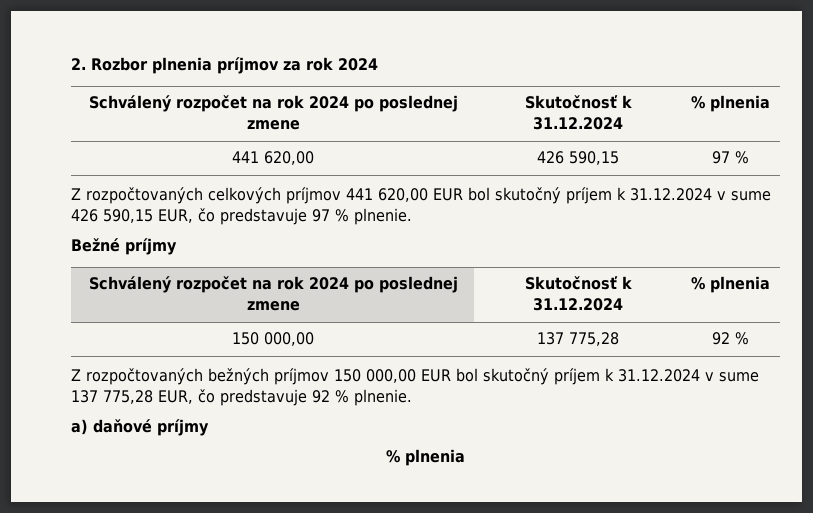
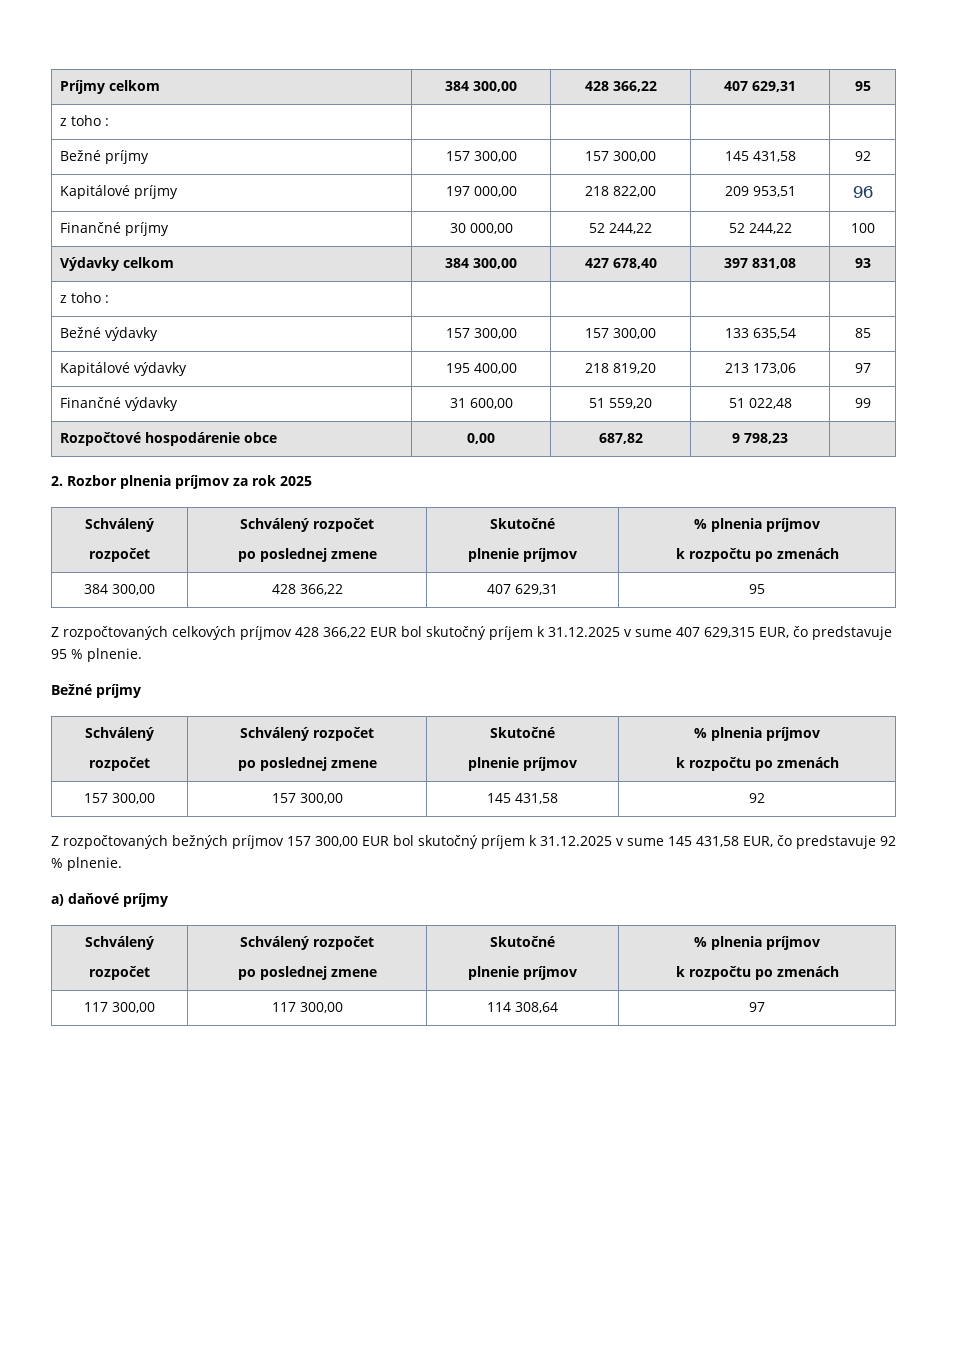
(71, 64) none -> [60,80,161,94] [445,81,517,92] [584,81,657,92] [724,81,796,92] [854,81,871,91] [60,115,110,126] [60,150,150,164] [445,151,517,162] [585,151,656,162] [724,151,796,162] [854,151,871,161] [60,185,179,199] [445,186,517,197] [585,186,656,197] [724,186,796,197] [852,186,873,198] [60,222,170,236] [449,223,513,234] [589,223,652,234] [728,223,792,234] [850,223,875,233] [60,257,175,271] [445,258,517,269] [584,258,657,269] [724,258,796,269] [854,258,871,268] [60,292,110,303] [60,327,159,341] [445,328,517,339] [585,328,656,339] [724,328,796,339] [854,328,871,338] [60,362,188,376] [445,363,517,374] [585,363,656,374] [724,363,796,374] [854,363,871,373] [60,397,179,411] [449,398,513,409] [589,398,652,409] [728,398,792,409] [854,398,871,408] [60,432,278,446] [467,433,495,444] [598,433,643,444] [732,433,788,444] Príjmy celkom | 384 300,00 | 428 366,22 | 407 629,31 | 95 // z toho : | | | | // Bežné príjmy | 157 300,00 | 157 300,00 | 145 431,58 | 92 // Kapitálové príjmy | 197 000,00 | 218 822,00 | 209 953,51 | 96 // Finančné príjmy | 30 000,00 | 52 244,22 | 52 244,22 | 100 // Výdavky celkom | 384 300,00 | 427 678,40 | 397 831,08 | 93 // z toho : | | | | // Bežné výdavky | 157 300,00 | 157 300,00 | 133 635,54 | 85 // Kapitálové výdavky | 195 400,00 | 218 819,20 | 213 173,06 | 97 // Finančné výdavky | 31 600,00 | 51 559,20 | 51 022,48 | 99 // Rozpočtové hospodárenie obce | 0,00 | 687,82 | 9 798,23 | //
[338,58,378,71] [88,95,458,112] [246,120,300,130] [524,95,632,109] [533,117,623,130] [691,95,770,112] [232,151,314,165] [537,151,619,165] [712,151,749,164] 2024 // Schválený rozpočet na rok 2024 po poslednej zmene | Skutočnosť k 31.12.2024 | % plnenia // 441 620,00 | 426 590,15 | 97 % -> [280,476,312,486] [85,518,154,532] [89,548,150,562] [240,518,374,532] [237,548,377,562] [490,518,555,529] [468,548,577,562] [694,518,820,532] [675,548,839,562] [84,584,155,595] [271,584,343,595] [487,584,558,595] [749,584,765,594] 2025 // Schválený // rozpočet | Schválený rozpočet // po poslednej zmene | Skutočné // plnenie príjmov | % plnenia príjmov // k rozpočtu po zmenách // 384 300,00 | 428 366,22 | 407 629,31 | 95
[346,187,771,204] [71,208,330,225] 441 620,00 EUR bol skutočný príjem k 31.12.2024 v sume 426 590,15 EUR, čo predstavuje 97 -> [295,626,892,640] [51,649,67,659] 428 366,22 EUR bol skutočný príjem k 31.12.2025 v sume 407 629,315 EUR, čo predstavuje 95
[175,276,458,293] [246,301,300,311] [524,276,632,290] [533,298,623,311] [691,276,770,293] [232,332,314,346] [537,332,619,346] [712,332,749,345] rozpočet na rok 2024 po poslednej zmene | Skutočnosť k 31.12.2024 | % plnenia // 150 000,00 | 137 775,28 | 92 % -> [89,757,150,771] [240,727,374,741] [237,757,377,771] [490,727,555,738] [468,757,577,771] [694,727,820,741] [675,757,839,771] [84,793,155,804] [271,793,343,804] [487,793,558,804] [749,793,765,803] // rozpočet | Schválený rozpočet // po poslednej zmene | Skutočné // plnenie príjmov | % plnenia príjmov // k rozpočtu po zmenách // 157 300,00 | 157 300,00 | 145 431,58 | 92
[334,368,759,385] [71,390,153,404] 150 000,00 EUR bol skutočný príjem k 31.12.2024 v sume 137 775,28 -> [287,835,739,849] 157 300,00 EUR bol skutočný príjem k 31.12.2025 v sume 145 431,58
[386,449,465,466] // % plnenia -> [85,936,154,950] [89,966,150,980] [240,936,374,950] [237,966,377,980] [490,936,555,947] [468,966,577,980] [694,936,820,950] [675,966,839,980] [84,1002,155,1013] [271,1002,343,1013] [487,1002,558,1013] [749,1002,765,1012] // Schválený // rozpočet | Schválený rozpočet // po poslednej zmene | Skutočné // plnenie príjmov | % plnenia príjmov // k rozpočtu po zmenách // 117 300,00 | 117 300,00 | 114 308,64 | 97

